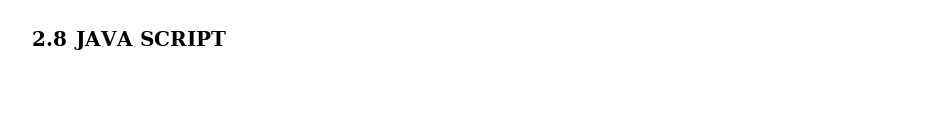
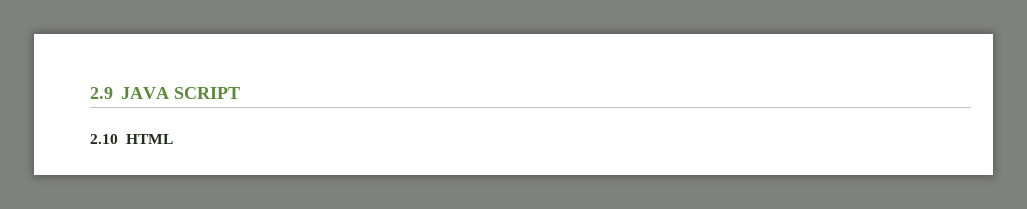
[32,31,67,46] 2.8 -> [90,87,113,99] 2.9
(226, 38) none -> [90,134,173,144] // 2.10 HTML

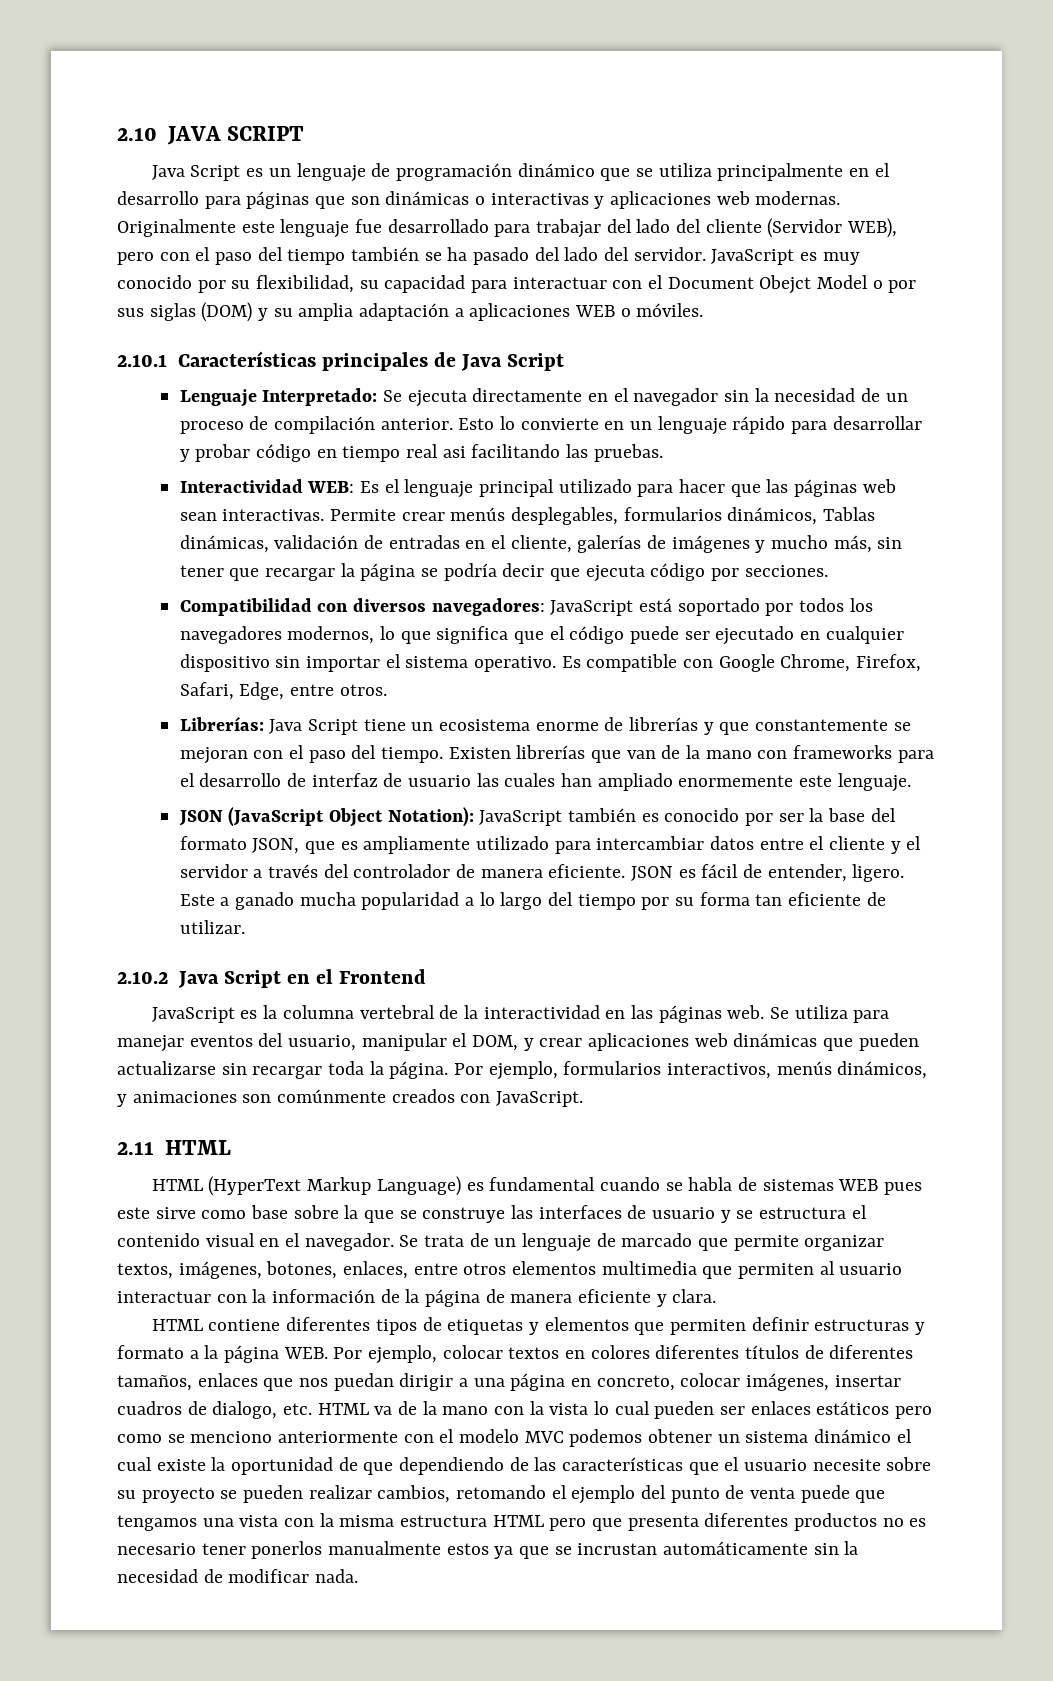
[90,87,113,99] 2.9 -> [117,127,157,141] 2.10
[90,134,173,144] 2.10 HTML -> [151,163,890,182] [117,191,841,209] [117,218,898,238] [117,247,860,265] [117,275,917,294] [117,302,704,322] [117,351,564,371] [179,388,908,407] [179,416,922,435] [179,444,663,462] [179,479,896,498] [179,507,875,525] [179,535,903,553] [179,563,828,582] [179,598,873,616] [179,626,904,645] [179,654,921,672] [179,682,387,700] [179,716,911,735] [179,745,934,764] [179,773,911,792] [178,807,896,827] [179,836,922,854] [179,864,905,882] [179,892,886,910] [179,920,245,934] [117,969,426,988] [151,1005,890,1023] [117,1033,919,1052] [117,1061,928,1080] [117,1089,584,1107] [117,1140,231,1155] [151,1176,922,1196] [117,1205,867,1223] [117,1233,885,1252] [117,1261,903,1279] [117,1289,717,1307] [151,1317,925,1335] [117,1345,914,1364] [117,1373,901,1391] [117,1401,933,1419] [117,1429,912,1447] [117,1457,932,1475] [117,1485,886,1504] [117,1513,927,1531] [117,1541,859,1559] [117,1569,359,1583] Java Script es un lenguaje de programación dinámico que se utiliza principalmente en el desarrollo para páginas que son dinámicas o interactivas y aplicaciones web modernas. Originalmente este lenguaje fue desarrollado para trabajar del lado del cliente (Servidor WEB), pero con el paso del tiempo también se ha pasado del lado del servidor. JavaScript es muy conocido por su flexibilidad, su capacidad para interactuar con el Document Obejct Model o por sus siglas (DOM) y su amplia adaptación a aplicaciones WEB o móviles. // 2.10.1 Características principales de Java Script // Lenguaje Interpretado: Se ejecuta directamente en el navegador sin la necesidad de un proceso de compilación anterior. Esto lo convierte en un lenguaje rápido para desarrollar y probar código en tiempo real asi facilitando las pruebas. // Interactividad WEB: Es el lenguaje principal utilizado para hacer que las páginas web sean interactivas. Permite crear menús desplegables, formularios dinámicos, Tablas dinámicas, validación de entradas en el cliente, galerías de imágenes y mucho más, sin tener que recargar la página se podría decir que ejecuta código por secciones. // Compatibilidad con diversos navegadores: JavaScript está soportado por todos los navegadores modernos, lo que significa que el código puede ser ejecutado en cualquier dispositivo sin importar el sistema operativo. Es compatible con Google Chrome, Firefox, Safari, Edge, entre otros. // Librerías: Java Script tiene un ecosistema enorme de librerías y que constantemente se mejoran con el paso del tiempo. Existen librerías que van de la mano con frameworks para el desarrollo de interfaz de usuario las cuales han ampliado enormemente este lenguaje. // JSON (JavaScript Object Notation): JavaScript también es conocido por ser la base del formato JSON, que es ampliamente utilizado para intercambiar datos entre el cliente y el servidor a través del controlador de manera eficiente. JSON es fácil de entender, ligero. Este a ganado mucha popularidad a lo largo del tiempo por su forma tan eficiente de utilizar. // 2.10.2 Java Script en el Frontend // JavaScript es la columna vertebral de la interactividad en las páginas web. Se utiliza para manejar eventos del usuario, manipular el DOM, y crear aplicaciones web dinámicas que pueden actualizarse sin recargar toda la página. Por ejemplo, formularios interactivos, menús dinámicos, y animaciones son comúnmente creados con JavaScript. // 2.11 HTML // HTML (HyperText Markup Language) es fundamental cuando se habla de sistemas WEB pues este sirve como base sobre la que se construye las interfaces de usuario y se estructura el contenido visual en el navegador. Se trata de un lenguaje de marcado que permite organizar textos, imágenes, botones, enlaces, entre otros elementos multimedia que permiten al usuario interactuar con la información de la página de manera eficiente y clara. // HTML contiene diferentes tipos de etiquetas y elementos que permiten definir estructuras y formato a la página WEB. Por ejemplo, colocar textos en colores diferentes títulos de diferentes tamaños, enlaces que nos puedan dirigir a una página en concreto, colocar imágenes, insertar cuadros de dialogo, etc. HTML va de la mano con la vista lo cual pueden ser enlaces estáticos pero como se menciono anteriormente con el modelo MVC podemos obtener un sistema dinámico el cual existe la oportunidad de que dependiendo de las características que el usuario necesite sobre su proyecto se pueden realizar cambios, retomando el ejemplo del punto de venta puede que tengamos una vista con la misma estructura HTML pero que presenta diferentes productos no es necesario tener ponerlos manualmente estos ya que se incrustan automáticamente sin la necesidad de modificar nada.

